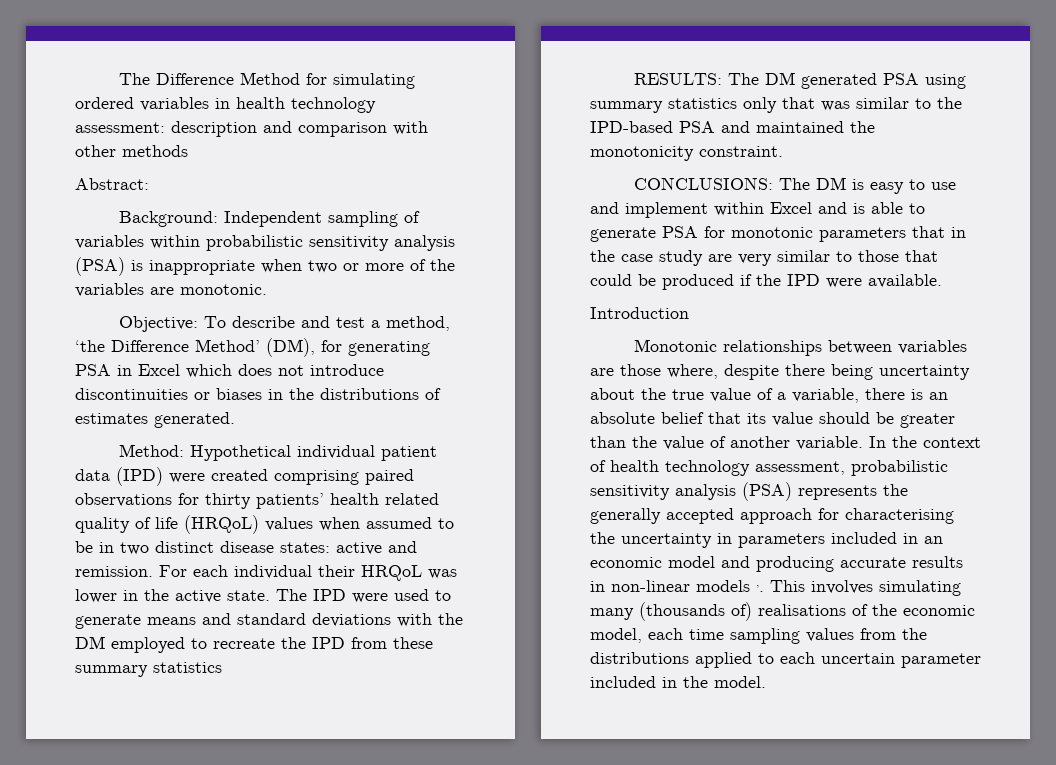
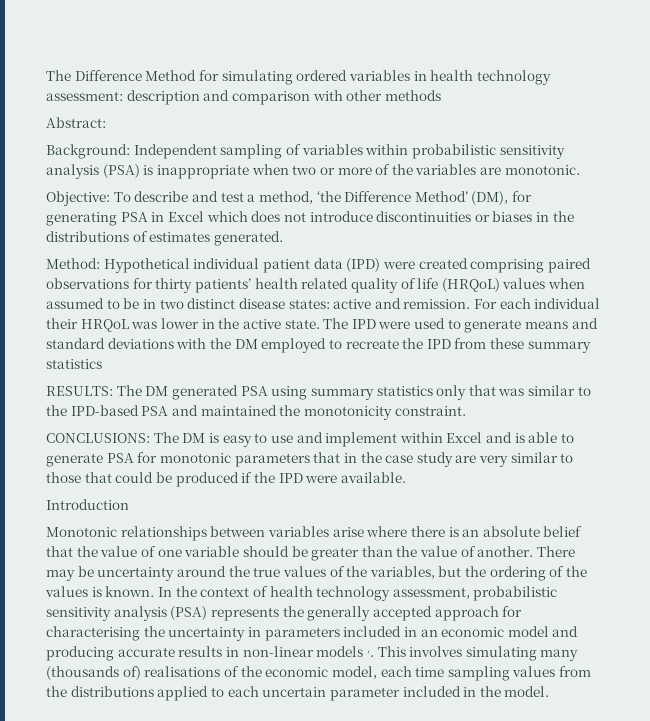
[590,364,970,380] [590,388,859,403] are those where, despite there being uncertainty about the true value of a variable, -> [332,526,408,537] arise where
[747,412,813,426] its value -> [76,546,240,557] the value of one variable
[730,436,863,450] another variable. -> [477,546,576,557] [46,566,588,581] [45,586,155,597] another. There may be uncertainty around the true values of the variables, but the ordering of the values is known.

